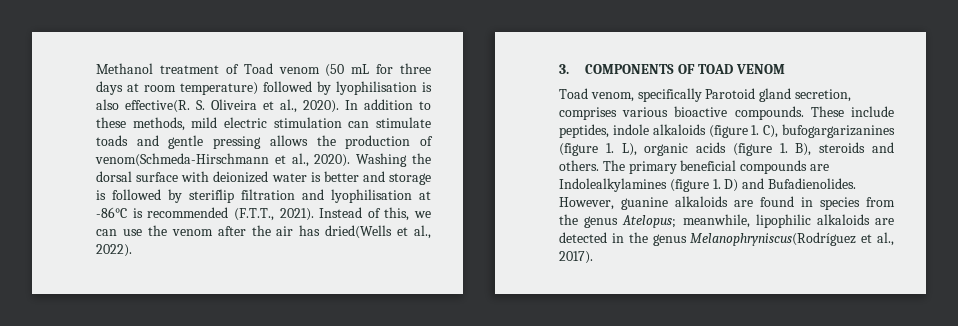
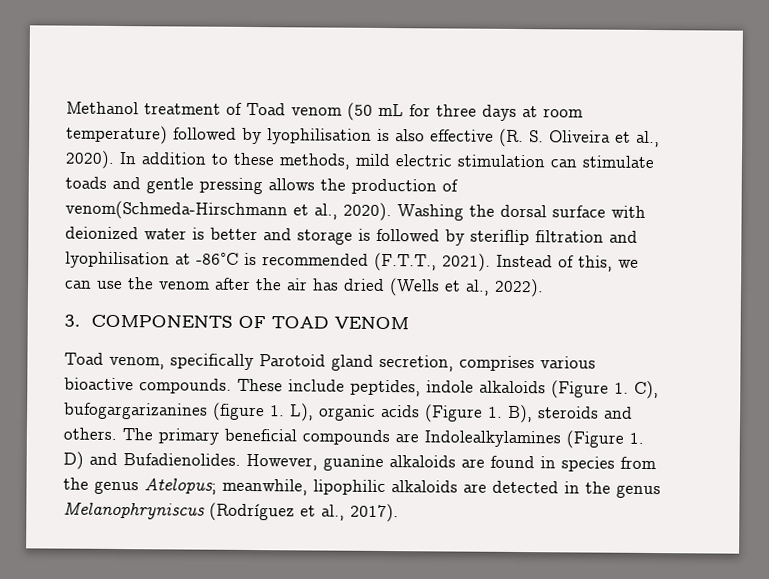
[125,100,190,113] effective(R. -> [430,128,524,148] effective (R.
[325,225,393,239] dried(Wells -> [343,278,440,297] dried (Wells
[708,125,748,138] (figure -> [551,380,609,399] (Figure
[732,143,772,156] (figure -> [425,404,483,423] (Figure
[669,179,709,192] (figure -> [566,430,624,449] (Figure
[690,232,857,246] Melanophryniscus(Rodríguez -> [63,501,295,522] Melanophryniscus (Rodríguez

